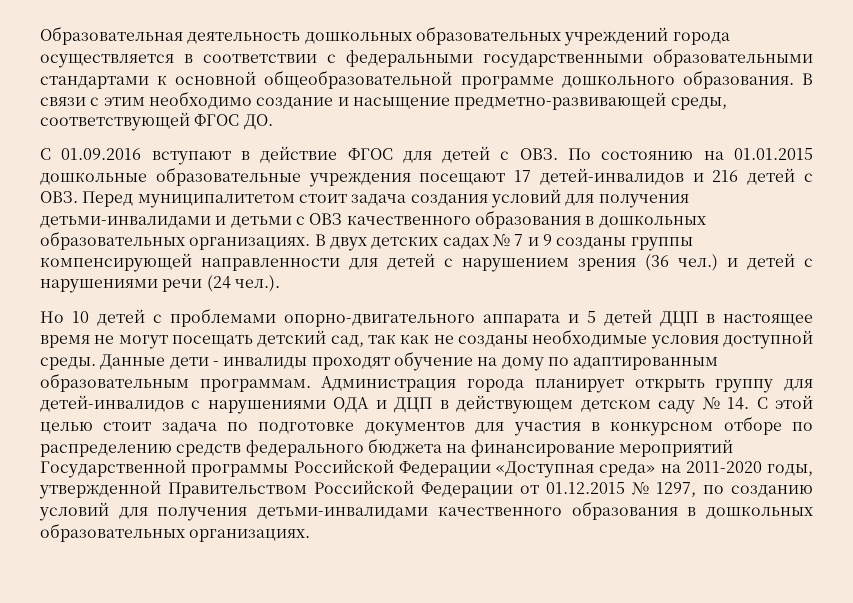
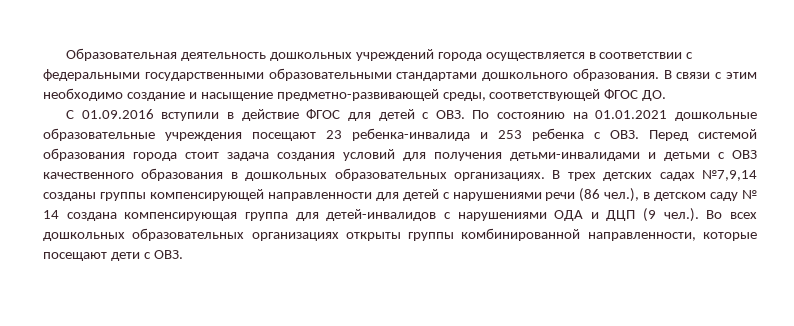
[415,26,561,45] образовательных -> (352, 56) none
[157,70,554,89] к основной общеобразовательной программе -> (478, 76) none
[151,151,231,165] вступают -> [161,112,220,121] вступили
[734,148,813,160] 01.01.2015 -> [595,110,668,119] 01.01.2021
[514,168,814,185] [40,191,295,208] 17 детей-инвалидов и 216 детей с ОВЗ. Перед муниципалитетом -> [326,128,757,141] [43,148,177,161] 23 ребенка-инвалида и 253 ребенка с ОВЗ. Перед системой образования города
[329,237,367,251] двух -> [567,172,596,181] трех
[492,234,552,247] № 7 и 9 -> [701,170,757,181] №7,9,14
[462,253,813,272] [40,275,280,293] [40,308,813,327] [40,329,813,349] [40,351,719,371] [40,373,774,393] нарушением зрения (36 чел.) и детей с нарушениями речи (24 чел.). // Но 10 детей с проблемами опорно-двигательного аппарата и 5 детей ДЦП в настоящее время не могут посещать детский сад, так как не созданы необходимые условия доступной среды. Данные дети - инвалиды проходят обучение на дому по адаптированным образовательным программам. Администрация города планирует открыть группу -> [452,188,758,202] [43,210,288,221] нарушениями речи (86 чел.), в детском саду № 14 создана компенсирующая группа
[439,395,813,414] [40,416,814,436] [40,438,733,457] [40,459,813,478] [39,480,813,499] [39,501,813,521] [40,523,311,542] в действующем детском саду № 14. С этой целью стоит задача по подготовке документов для участия в конкурсном отборе по распределению средств федерального бюджета на финансирование мероприятий Государственной программы Российской Федерации «Доступная среда» на 2011-2020 годы, утвержденной Правительством Российской Федерации от 01.12.2015 № 1297, по созданию условий для получения детьми-инвалидами качественного образования в дошкольных образовательных организациях. -> [643,208,757,222] [43,228,757,241] [43,250,183,261] (9 чел.). Во всех дошкольных образовательных организациях открыты группы комбинированной направленности, которые посещают дети с ОВЗ.

